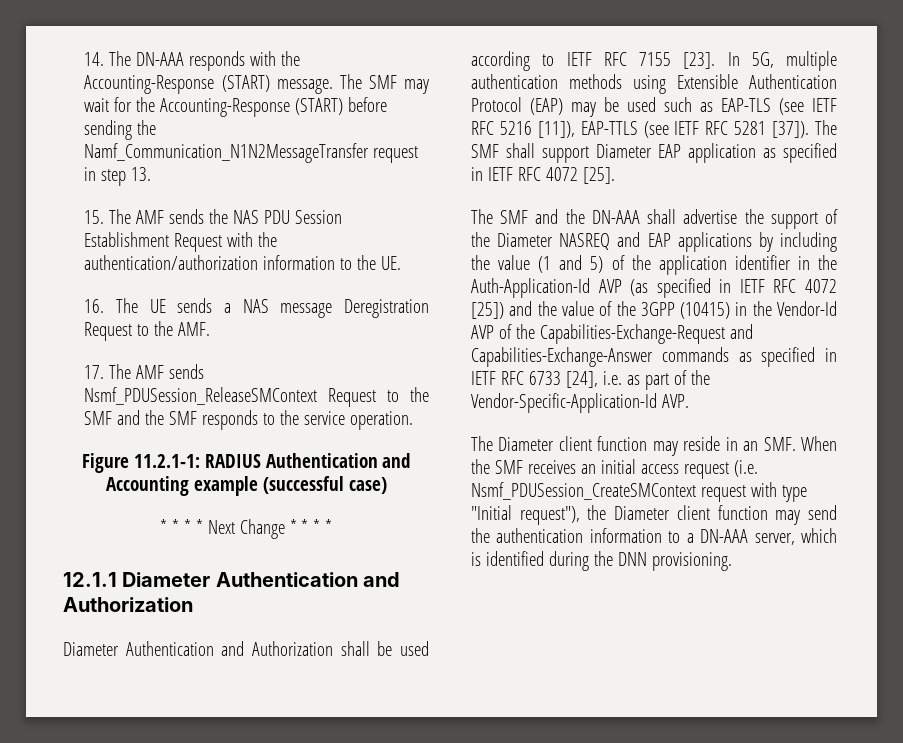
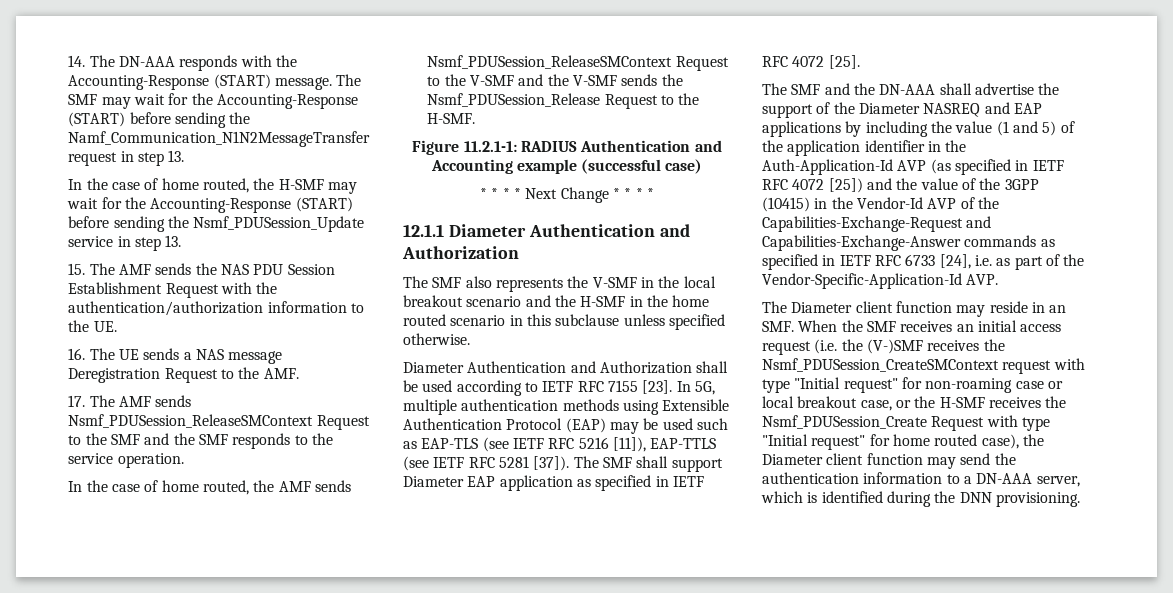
(152, 174) none -> [68,178,357,194] [67,197,353,213] [68,216,365,232] [68,235,182,251] // In the case of home routed, the H-SMF may wait for the Accounting-Response (START) before sending the Nsmf_PDUSession_Update service in step 13.
(414, 420) none -> [68,480,351,495] [427,55,729,71] [427,74,683,86] [427,93,700,109] [427,113,476,124] // In the case of home routed, the AMF sends Nsmf_PDUSession_ReleaseSMContext Request to the V-SMF and the V-SMF sends the Nsmf_PDUSession_Release Request to the H-SMF.
(193, 604) none -> [403,276,716,292] [403,295,710,307] [403,314,725,330] [403,333,470,345] // The SMF also represents the V-SMF in the local breakout scenario and the H-SMF in the home routed scenario in this subclause unless specified otherwise.
(758, 468) none -> [841,339,1005,354] the (V-)SMF receives the
[519,506,580,525] request"), -> [843,377,1063,393] [762,396,1067,411] [762,415,1050,431] [762,434,1019,450] request" for non-roaming case or local breakout case, or the H-SMF receives the Nsmf_PDUSession_Create Request with type "Initial request" for home routed case),

